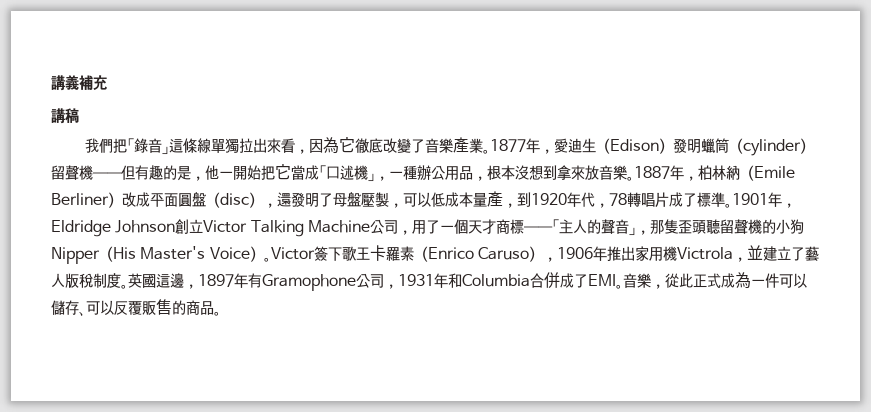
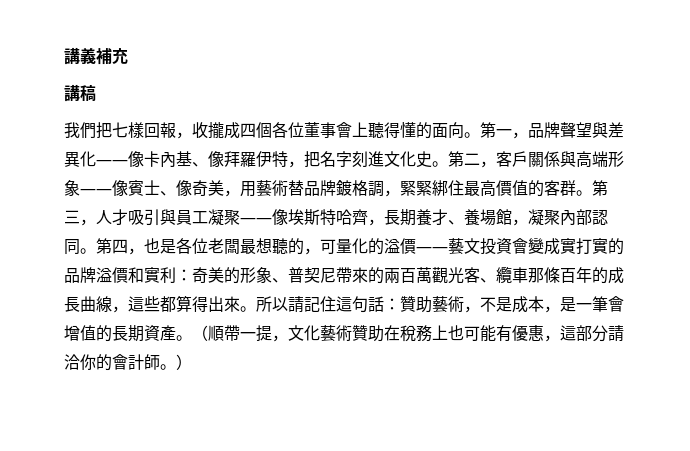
[126,137,814,156] [51,164,795,182] [51,191,796,208] [51,219,804,237] [51,245,819,264] [51,272,807,291] [51,299,221,316] 「錄音」這條線單獨拉出來看，因為它徹底改變了音樂產業。1877年，愛迪生（Edison）發明蠟筒（cylinder）留聲機——但有趣的是，他一開始把它當成「口述機」，一種辦公用品，根本沒想到拿來放音樂。1887年，柏林納（Emile Berliner）改成平面圓盤（disc），還發明了母盤壓製，可以低成本量產，到1920年代，78轉唱片成了標準。1901年，Eldridge Johnson創立Victor Talking Machine公司，用了一個天才商標——「主人的聲音」，那隻歪頭聽留聲機的小狗Nipper（His Master's Voice）。Victor簽下歌王卡羅素（Enrico Caruso），1906年推出家用機Victrola，並建立了藝人版稅制度。英國這邊，1897年有Gramophone公司，1931年和Columbia合併成了EMI。音樂，從此正式成為一件可以儲存、可以反覆販售的商品。 -> [112,122,624,139] [64,151,624,168] [64,180,608,197] [64,209,608,226] [64,237,624,255] [64,266,624,284] [64,295,624,313] [64,325,624,342] [64,354,192,371] 七樣回報，收攏成四個各位董事會上聽得懂的面向。第一，品牌聲望與差異化——像卡內基、像拜羅伊特，把名字刻進文化史。第二，客戶關係與高端形象——像賓士、像奇美，用藝術替品牌鍍格調，緊緊綁住最高價值的客群。第三，人才吸引與員工凝聚——像埃斯特哈齊，長期養才、養場館，凝聚內部認同。第四，也是各位老闆最想聽的，可量化的溢價——藝文投資會變成實打實的品牌溢價和實利：奇美的形象、普契尼帶來的兩百萬觀光客、纜車那條百年的成長曲線，這些都算得出來。所以請記住這句話：贊助藝術，不是成本，是一筆會增值的長期資產。（順帶一提，文化藝術贊助在稅務上也可能有優惠，這部分請洽你的會計師。）

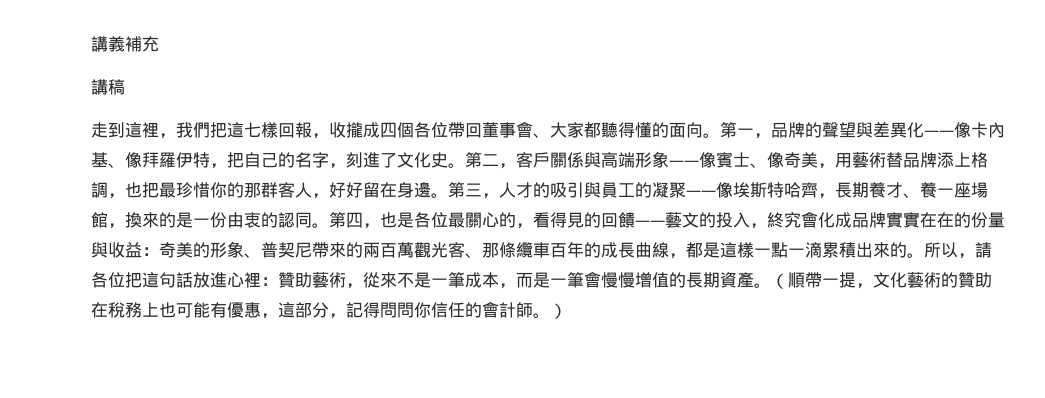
[64,122,112,139] 我們把 -> [91,121,244,139] 走到這裡，我們把這
[304,122,368,138] 董事會上 -> [448,121,601,138] 帶回董事會、大家都
(560, 130) none -> [805,122,822,138] 的
[320,151,384,168] 名字刻進 -> [244,152,397,169] 自己的名字，刻進了
[336,180,576,197] 鍍格調，緊緊綁住最高價值的客群 -> [937,152,988,168] [91,182,431,199] 添上格調，也把最珍惜你的那群客人，好好留在身邊
(128, 217) none -> [533,182,550,198] 的
(208, 217) none -> [635,182,652,198] 的
[480,209,592,226] 場館，凝聚內部 -> [937,182,988,198] [91,212,278,229] 一座場館，換來的是一份由衷的
[208,237,624,255] [64,267,176,283] 老闆最想聽的，可量化的溢價——藝文投資會變成實打實的品牌溢價和實利 -> [448,211,1005,229] [91,242,142,258] 最關心的，看得見的回饋——藝文的投入，終究會化成品牌實實在在的份量與收益
[496,266,560,284] 纜車那條 -> [482,242,550,258] 那條纜車
[128,295,560,313] 這些都算得出來。所以請記住這句話：贊助藝術，不是成本， -> [686,241,992,259] [91,271,533,289] 都是這樣一點一滴累積出來的。所以，請各位把這句話放進心裡：贊助藝術，從來不是一筆成本，而
(624, 304) none -> [601,272,635,288] 慢慢
(352, 333) none -> [941,272,958,288] 的
[608,325,624,342] [64,354,96,370] 請洽你 -> [329,302,465,319] ，記得問問你信任

